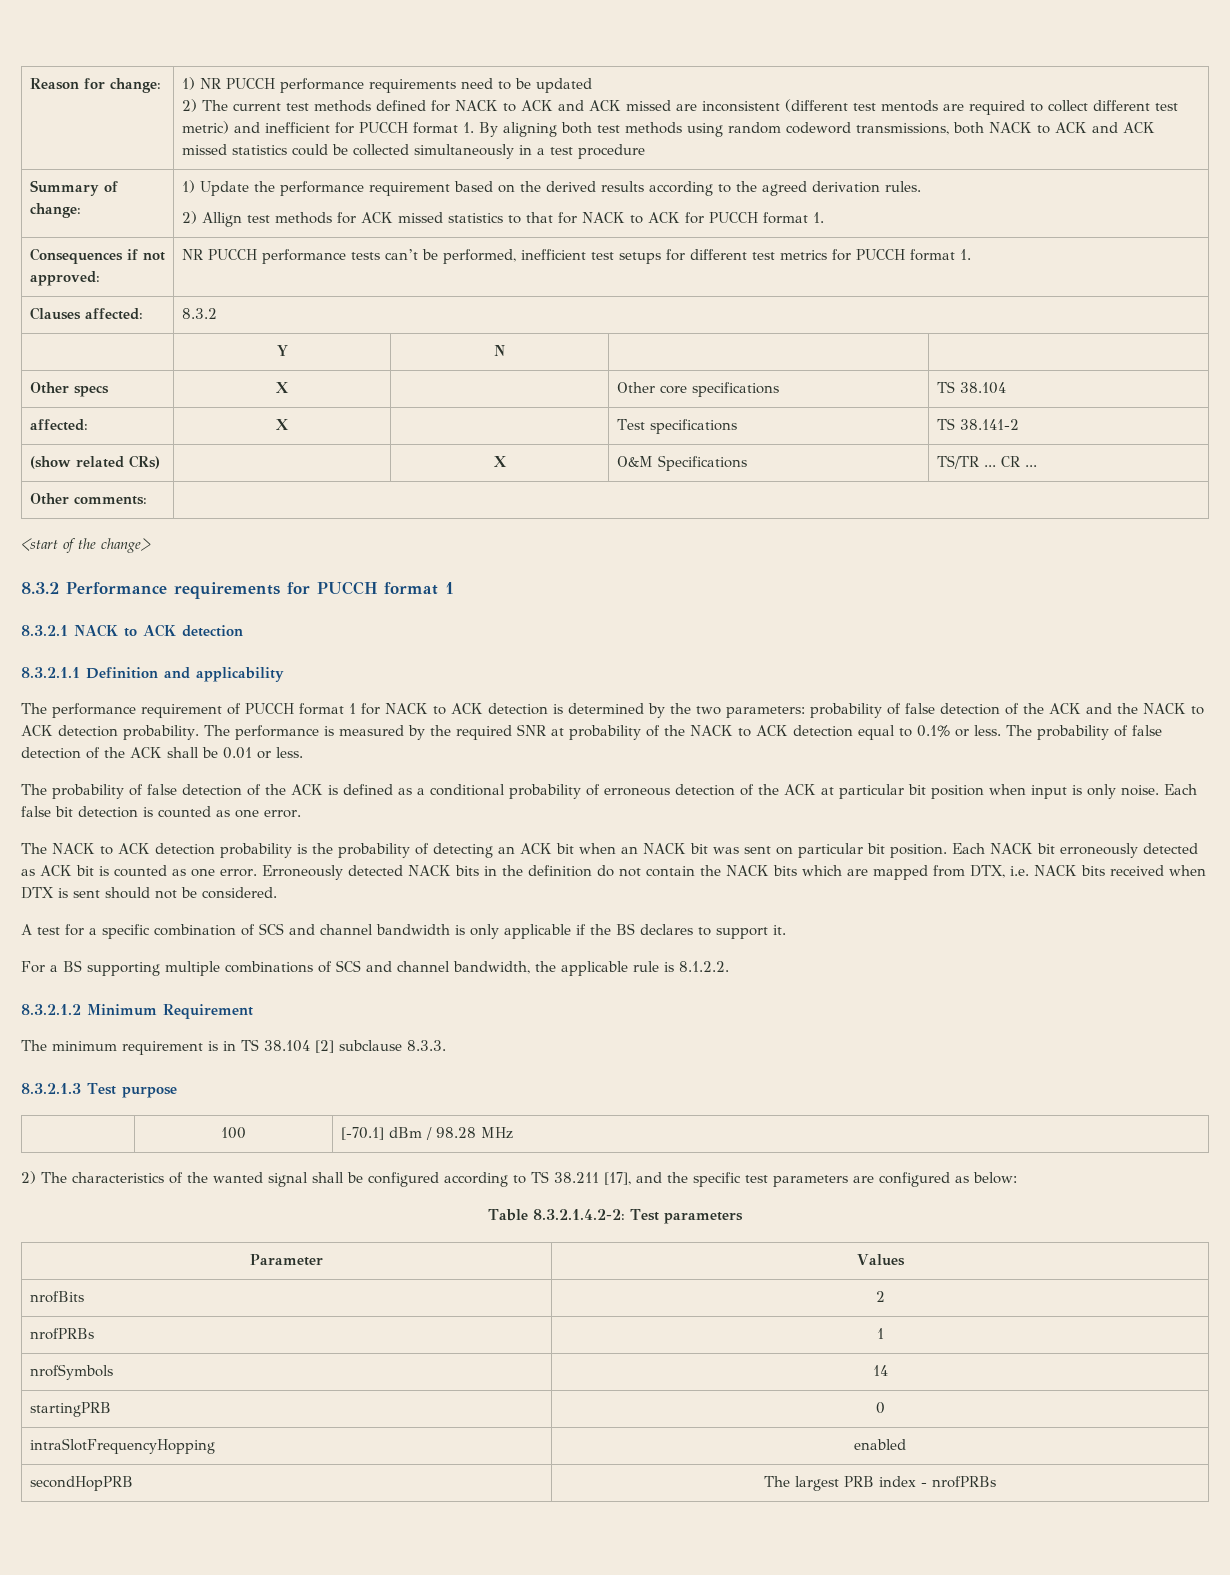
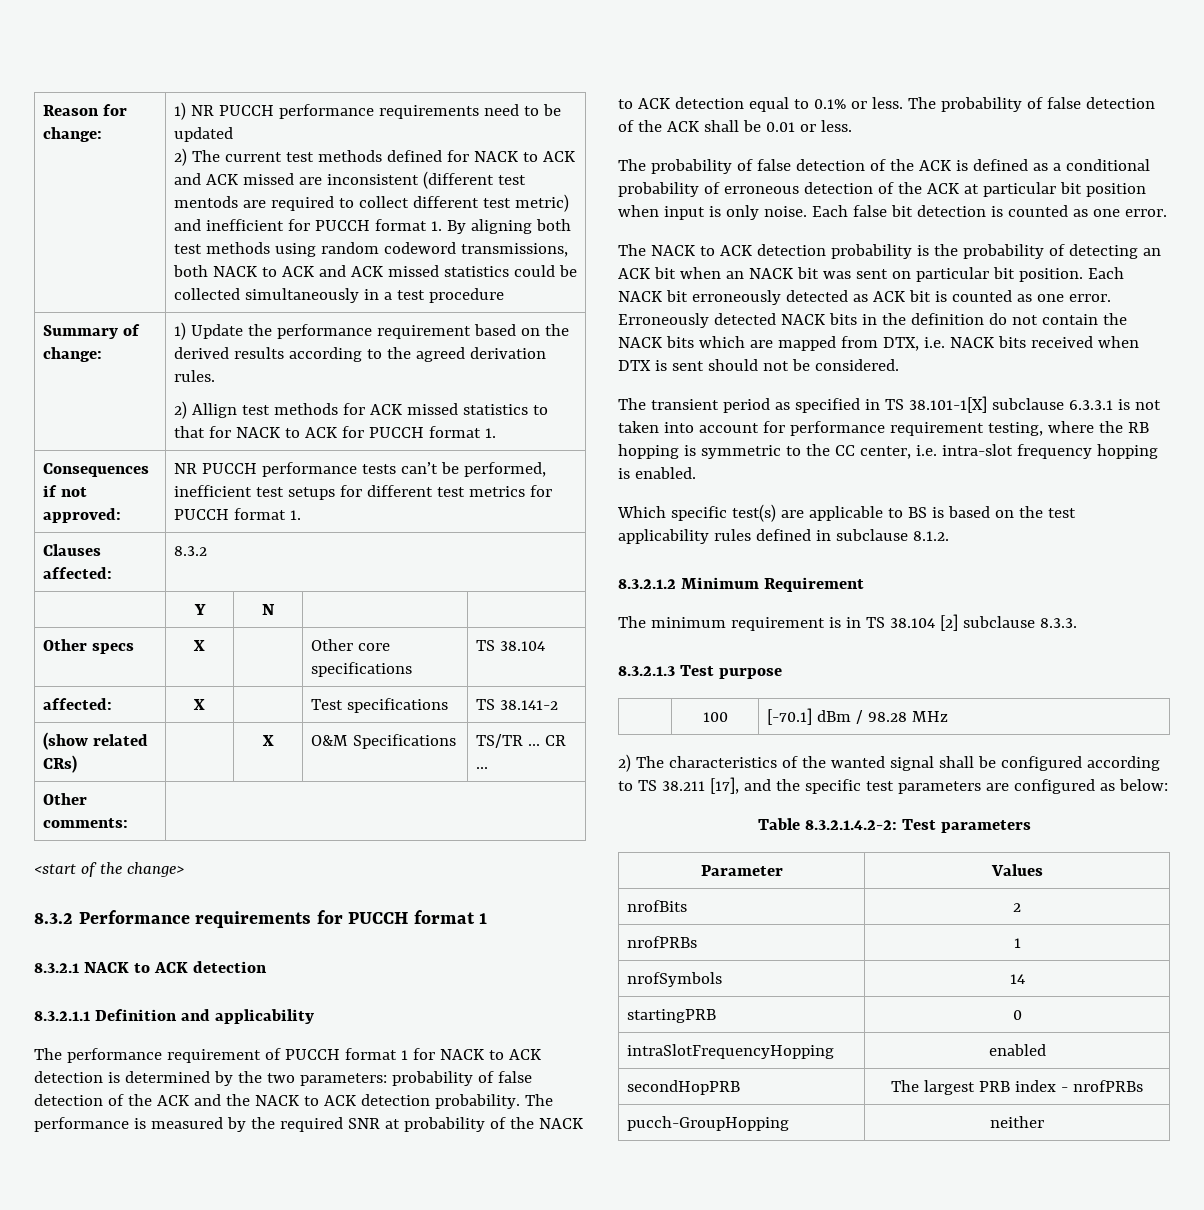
[21,923,786,939] [21,960,729,976] A test for a specific combination of SCS and channel bandwidth is only applicable if the BS declares to support it. // For a BS supporting multiple combinations of SCS and channel bandwidth, the applicable rule is 8.1.2.2. -> [618,396,1161,413] [618,421,1149,436] [618,444,1158,459] [618,467,696,479] [617,504,1076,522] [618,529,949,544] The transient period as specified in TS 38.101-1[X] subclause 6.3.3.1 is not taken into account for performance requirement testing, where the RB hopping is symmetric to the CC center, i.e. intra-slot frequency hopping is enabled. // Which specific test(s) are applicable to BS is based on the test applicability rules defined in subclause 8.1.2.
(996, 1482) none -> [626,1116,789,1131] [990,1116,1044,1128] // pucch-GroupHopping | neither

